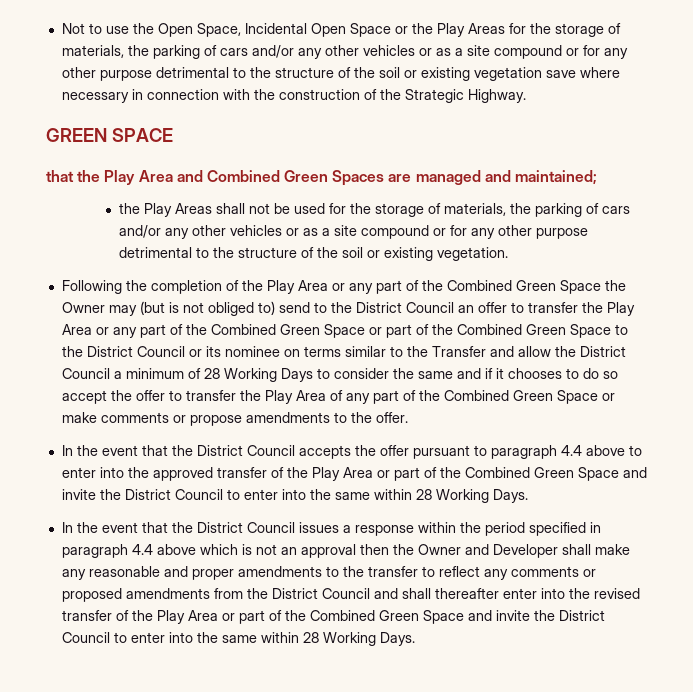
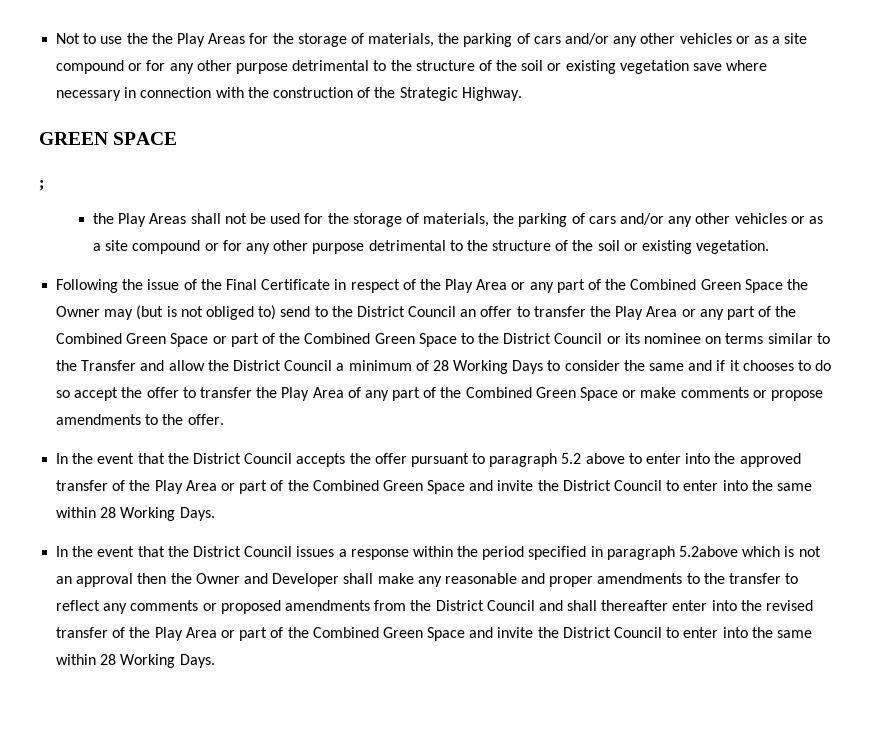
[157,23,408,37] Open Space, Incidental Open Space or -> (148, 38) none
[46,170,598,186] that the Play Area and Combined Green Spaces are managed and maintained; -> [39,180,45,191] ;
[150,280,222,294] completion -> [147,279,400,293] issue of the Final Certificate in respect
[560,445,582,456] 4.4 -> [561,453,582,464] 5.2
[131,544,196,555] 4.4 above -> [679,546,739,557] 5.2above

